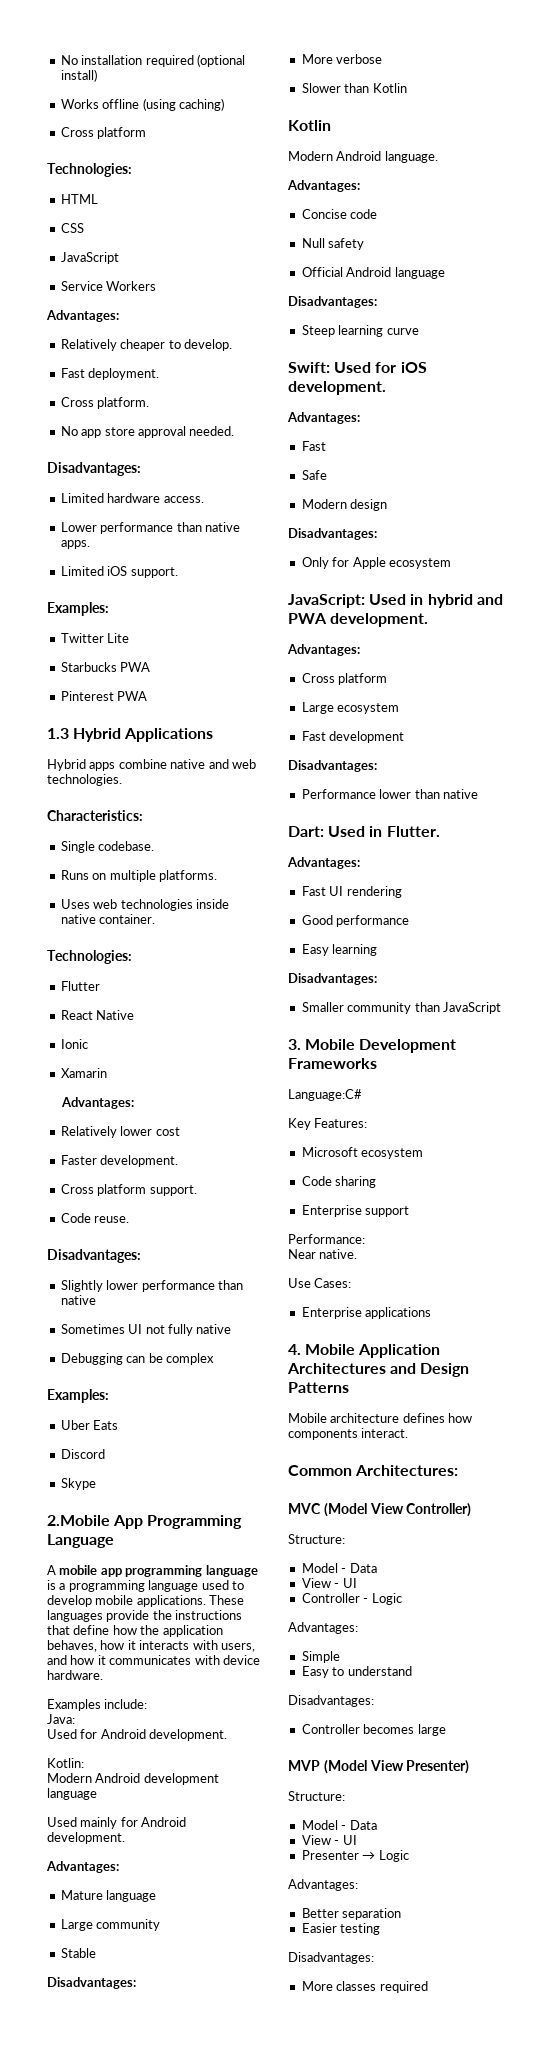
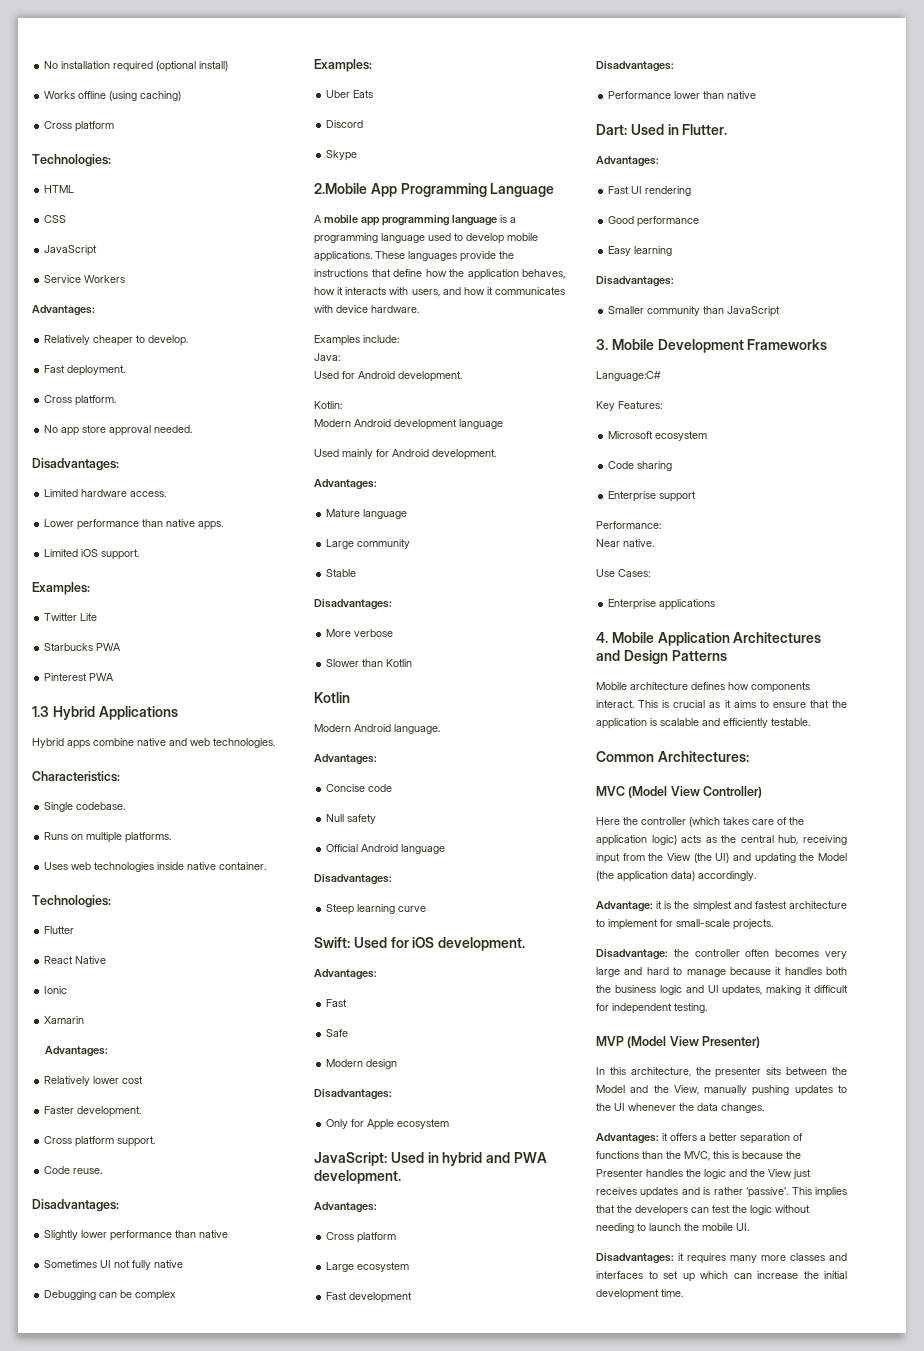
(409, 1433) none -> [638,700,847,708] [596,718,810,729] This is crucial as it aims to ensure that the application is scalable and efficiently testable.
[288,1534,345,1544] [301,1563,377,1573] [301,1578,357,1588] [301,1593,402,1605] [288,1622,358,1634] [301,1651,340,1663] [301,1666,412,1678] [288,1695,374,1707] [301,1724,446,1736] [288,1760,470,1774] [288,1791,345,1801] [301,1820,377,1830] [301,1835,357,1845] [301,1850,409,1862] [288,1879,358,1891] [301,1908,402,1920] [301,1923,381,1935] [288,1952,374,1964] [301,1981,428,1993] Structure: // Model - Data // View - UI // Controller - Logic // Advantages: // Simple // Easy to understand // Disadvantages: // Controller becomes large // MVP (Model View Presenter) // Structure: // Model - Data // View - UI // Presenter → Logic // Advantages: // Better separation // Easier testing // Disadvantages: // More classes required -> [596,817,804,827] [596,835,847,846] [596,853,847,864] [596,871,756,882] [596,901,847,912] [596,919,773,930] [596,949,847,960] [596,967,847,977] [596,985,848,996] [596,1003,707,1014] [596,1036,761,1048] [596,1067,847,1078] [596,1085,847,1096] [596,1103,764,1113] [596,1133,803,1144] [596,1151,801,1161] [596,1169,811,1179] [596,1187,847,1198] [596,1205,810,1216] [596,1223,749,1233] [596,1253,847,1264] [596,1271,847,1282] [596,1289,683,1300] Here the controller (which takes care of the application logic) acts as the central hub, receiving input from the View (the UI) and updating the Model (the application data) accordingly. // Advantage: it is the simplest and fastest architecture to implement for small-scale projects. // Disadvantage: the controller often becomes very large and hard to manage because it handles both the business logic and UI updates, making it difficult for independent testing. // MVP (Model View Presenter) // In this architecture, the presenter sits between the Model and the View, manually pushing updates to the UI whenever the data changes. // Advantages: it offers a better separation of functions than the MVC, this is because the Presenter handles the logic and the View just receives updates and is rather ‘passive’. This implies that the developers can test the logic without needing to launch the mobile UI. // Disadvantages: it requires many more classes and interfaces to set up which can increase the initial development time.

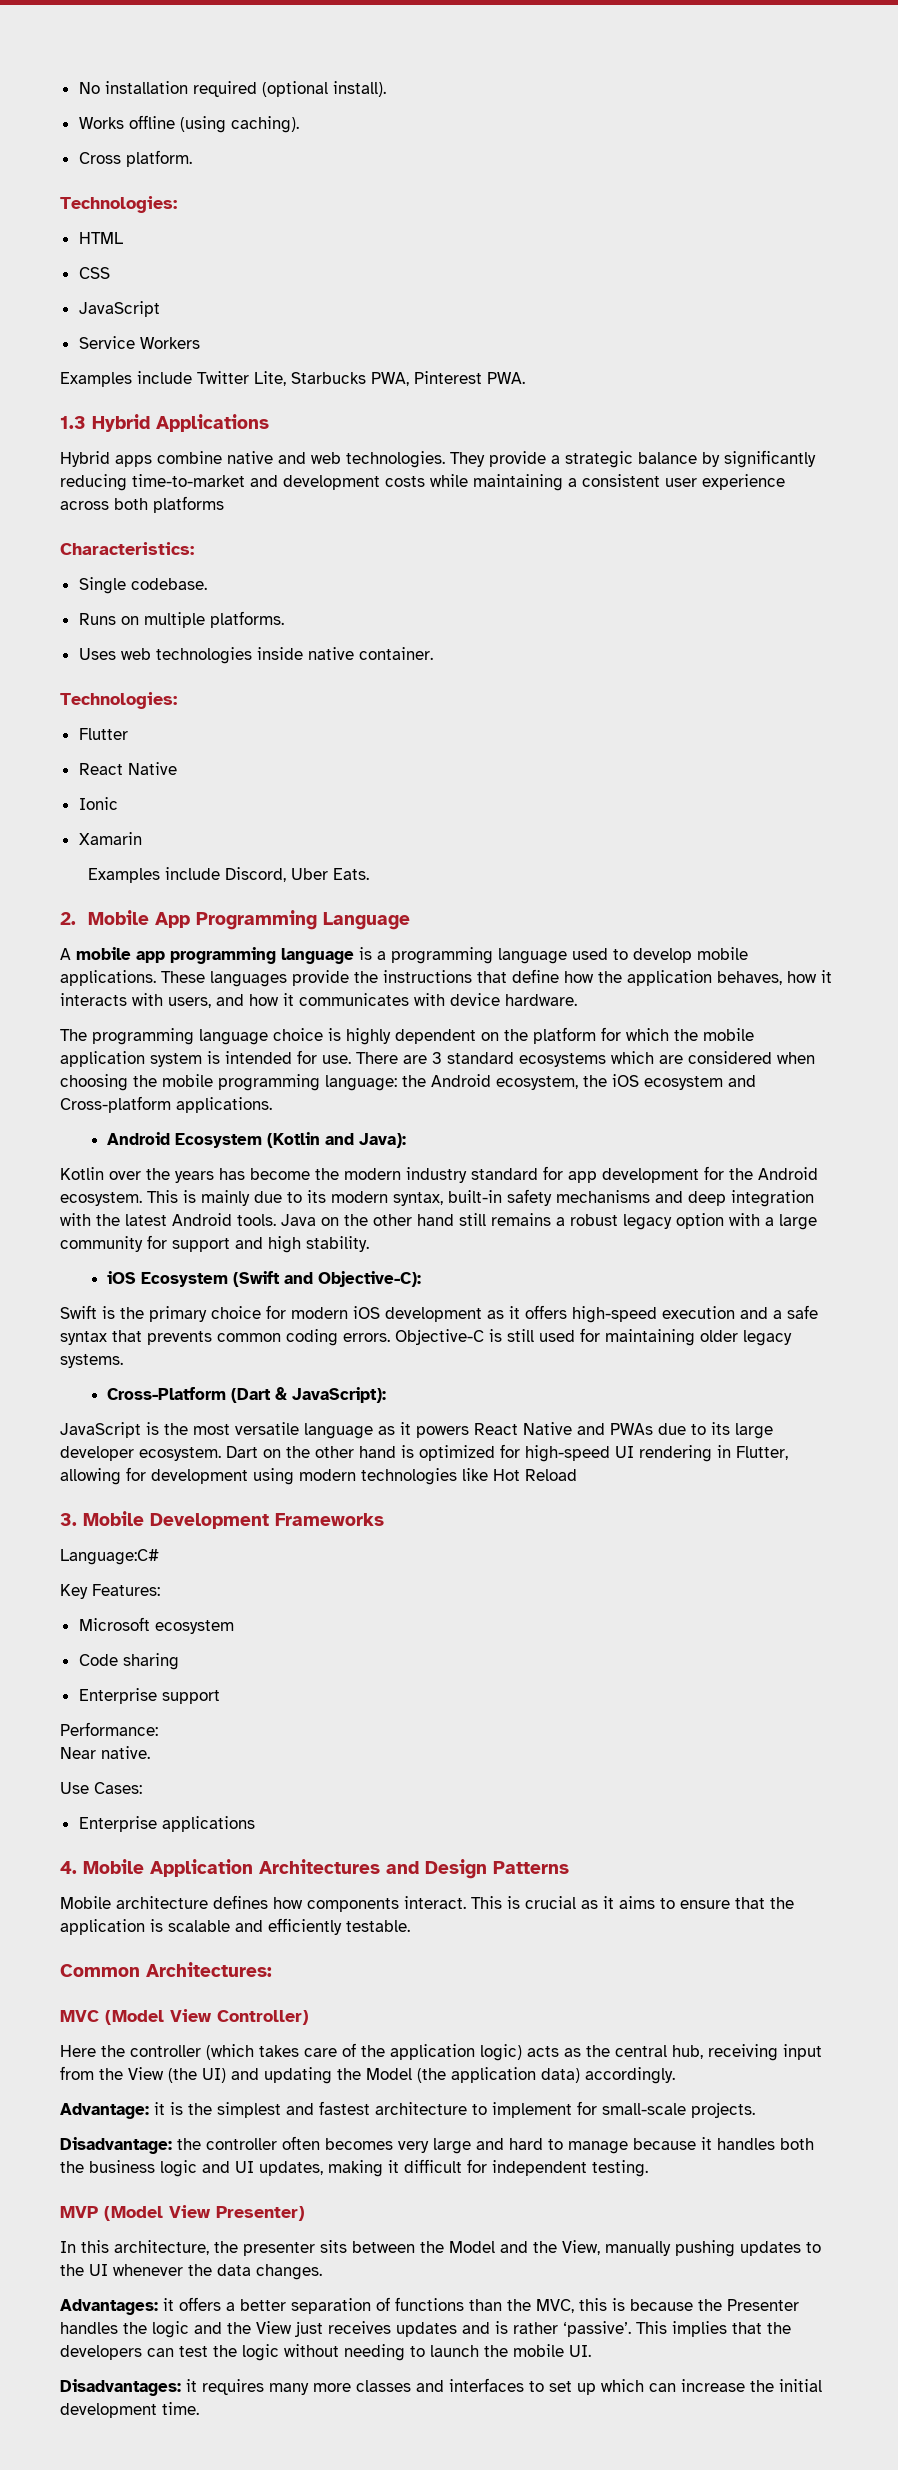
[199,61,229,71] install) -> [332,81,386,97] install).
[140,91,182,101] [44,121,115,132] caching) // Cross platform -> [230,116,299,133] [78,150,192,167] caching). // Cross platform.
[32,305,95,316] [44,335,189,346] [44,365,126,376] [44,395,117,406] [44,425,193,436] [32,458,119,471] [44,489,167,497] [44,519,224,530] [44,549,140,560] [32,582,90,595] [44,613,98,621] [44,643,122,651] [44,673,115,681] Advantages: // Relatively cheaper to develop. // Fast deployment. // Cross platform. // No app store approval needed. // Disadvantages: // Limited hardware access. // Lower performance than native apps. // Limited iOS support. // Examples: // Twitter Lite // Starbucks PWA // Pinterest PWA -> [60,371,525,387] Examples include Twitter Lite, Starbucks PWA, Pinterest PWA.
(275, 743) none -> [450,450,816,468] [60,474,785,491] [60,496,224,513] They provide a strategic balance by significantly reducing time-to-market and development costs while maintaining a consistent user experience across both platforms
[45,1046,109,1057] [44,1076,144,1086] [44,1106,142,1117] [44,1136,156,1147] [44,1166,103,1174] [32,1199,119,1212] [44,1230,229,1241] [44,1260,184,1270] [44,1290,177,1301] [314,59,372,72] [326,90,374,98] [326,120,364,128] [326,150,358,161] [314,183,367,194] Advantages: // Relatively lower cost // Faster development. // Cross platform support. // Code reuse. // Disadvantages: // Slightly lower performance than native // Sometimes UI not fully native // Debugging can be complex // Examples: // Uber Eats // Discord // Skype // 2.Mobile -> [88,867,370,883] [60,910,150,925] Examples include Discord, Uber Eats. // 2. Mobile
[314,335,399,346] [314,353,340,361] [314,371,462,382] [314,401,342,409] [314,419,503,430] [314,449,496,460] [314,479,377,490] [326,509,408,519] [326,539,411,549] [326,569,357,577] [314,599,392,610] [326,629,394,637] [326,659,413,667] [314,692,350,703] [314,724,440,734] [314,754,377,765] [326,784,393,792] [326,814,377,824] [326,844,446,854] [314,874,392,885] [326,904,427,915] [314,937,526,951] [314,969,377,980] [326,999,348,1007] [326,1029,349,1037] [326,1059,398,1069] [314,1089,392,1100] [326,1119,450,1130] [314,1152,547,1166] [314,1170,401,1184] [314,1202,377,1213] [326,1232,397,1243] [326,1262,410,1272] [326,1292,413,1303] [596,61,674,72] [608,91,757,99] [596,124,728,135] [596,156,659,167] [608,186,692,196] [608,216,700,227] [608,246,673,256] [596,276,674,287] [608,306,781,317] Examples include: // Java: // Used for Android development. // Kotlin: // Modern Android development language // Used mainly for Android development. // Advantages: // Mature language // Large community // Stable // Disadvantages: // More verbose // Slower than Kotlin // Kotlin // Modern Android language. // Advantages: // Concise code // Null safety // Official Android language // Disadvantages: // Steep learning curve // Swift: Used for iOS development. // Advantages: // Fast // Safe // Modern design // Disadvantages: // Only for Apple ecosystem // JavaScript: Used in hybrid and PWA development. // Advantages: // Cross platform // Large ecosystem // Fast development // Disadvantages: // Performance lower than native // Dart: Used in Flutter. // Advantages: // Fast UI rendering // Good performance // Easy learning // Disadvantages: // Smaller community than JavaScript -> [60,1027,754,1045] [60,1050,815,1067] [60,1074,756,1091] [60,1096,272,1113] [107,1132,407,1148] [60,1166,818,1183] [60,1189,814,1207] [60,1213,817,1230] [60,1235,369,1253] [107,1271,422,1287] [60,1305,818,1323] [60,1328,792,1346] [60,1354,123,1368] [107,1387,387,1403] [60,1422,773,1439] [60,1444,788,1462] [60,1467,577,1485] The programming language choice is highly dependent on the platform for which the mobile application system is intended for use. There are 3 standard ecosystems which are considered when choosing the mobile programming language: the Android ecosystem, the iOS ecosystem and Cross-platform applications. // Android Ecosystem (Kotlin and Java): // Kotlin over the years has become the modern industry standard for app development for the Android ecosystem. This is mainly due to its modern syntax, built-in safety mechanisms and deep integration with the latest Android tools. Java on the other hand still remains a robust legacy option with a large community for support and high stability. // iOS Ecosystem (Swift and Objective-C): // Swift is the primary choice for modern iOS development as it offers high-speed execution and a safe syntax that prevents common coding errors. Objective-C is still used for maintaining older legacy systems. // Cross-Platform (Dart & JavaScript): // JavaScript is the most versatile language as it powers React Native and PWAs due to its large developer ecosystem. Dart on the other hand is optimized for high-speed UI rendering in Flutter, allowing for development using modern technologies like Hot Reload

